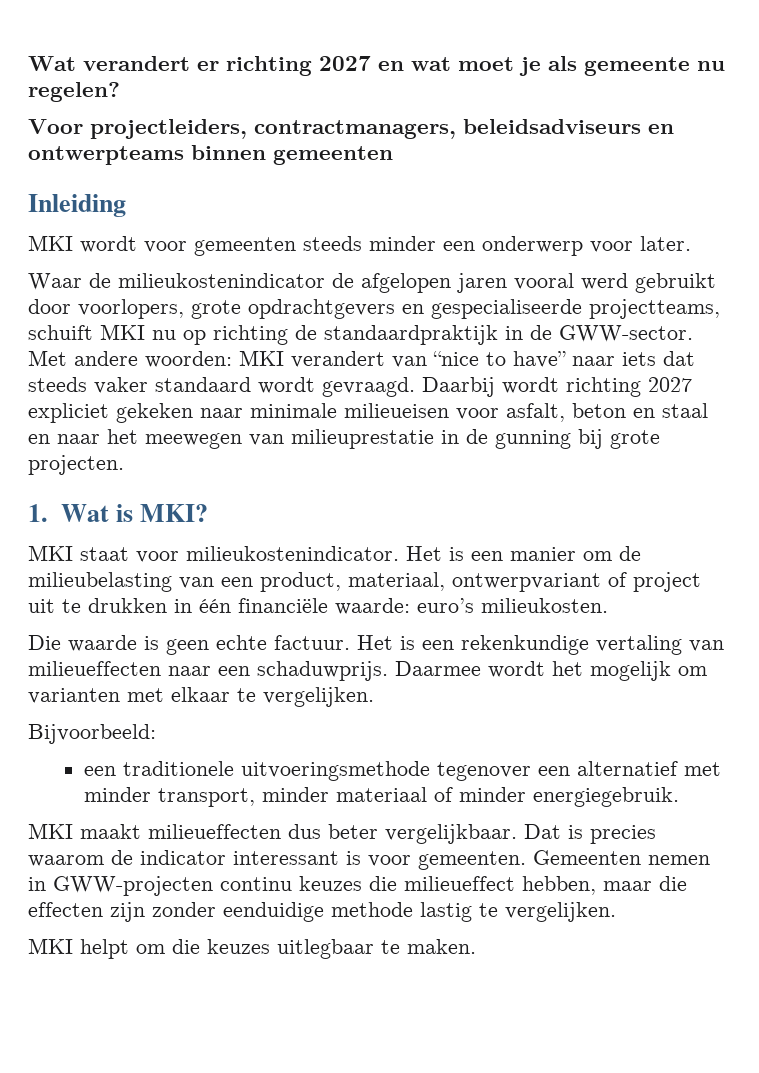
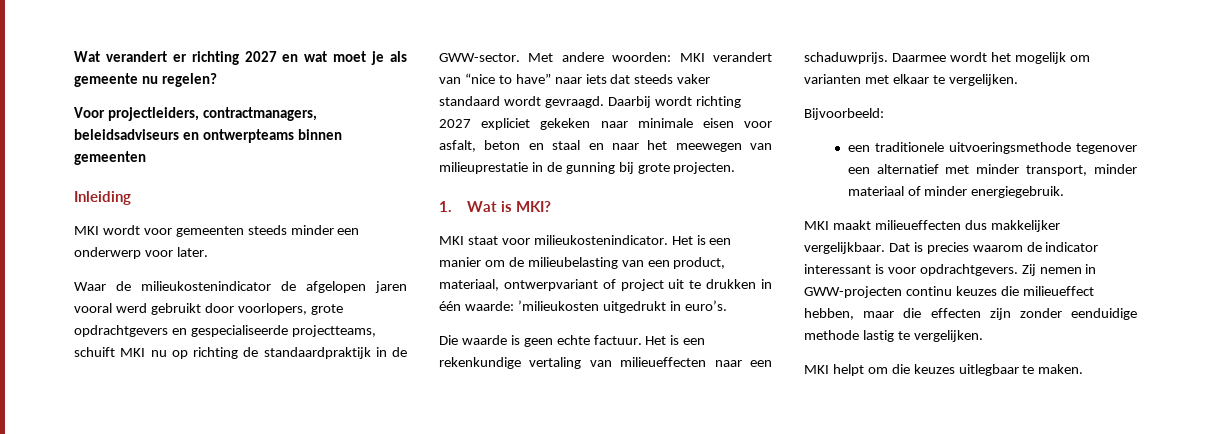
[344,403,449,418] milieueisen -> [702,118,734,128] eisen
[238,598,608,615] financiële waarde: euro’s milieukosten. -> [464,300,727,313] waarde: ’milieukosten uitgedrukt in euro’s.
[328,824,378,839] beter -> [990,220,1060,232] makkelijker
[418,850,641,870] gemeenten. Gemeenten -> [919,264,1036,276] opdrachtgevers. Zij

